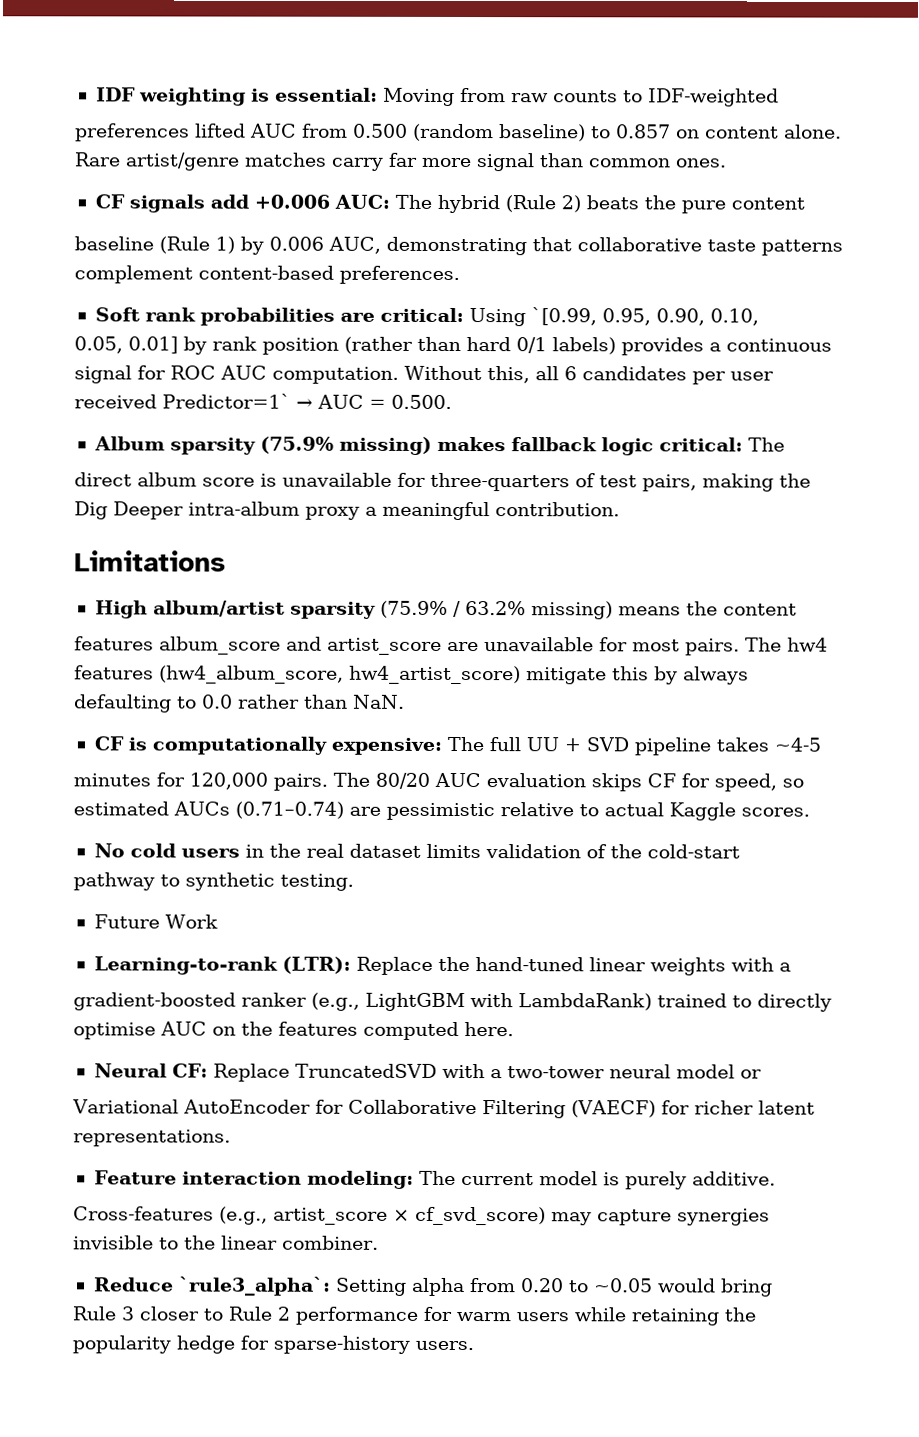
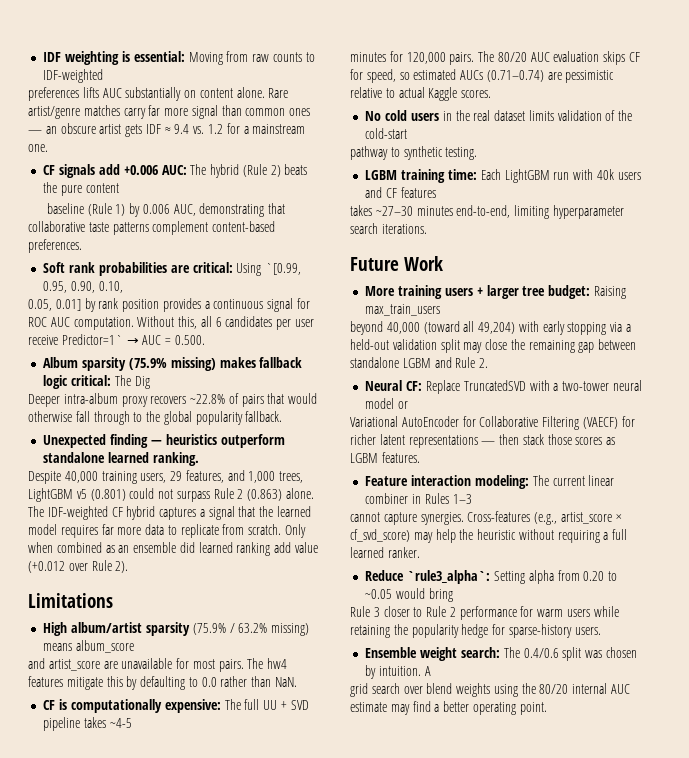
[195,123,671,142] lifted AUC from 0.500 (random baseline) to 0.857 -> [82,87,182,101] lifts AUC substantially
[675,158,726,168] ones. -> [289,108,311,116] [28,123,306,137] [28,144,48,152] ones — an obscure artist gets IDF ≈ 9.4 vs. 1.2 for a mainstream one.
[344,336,616,355] (rather than hard 0/1 labels) -> (160, 305) none
[74,394,157,409] received -> [28,335,58,345] receive
[74,472,811,492] [74,501,620,521] // direct album score is unavailable for three-quarters of test pairs, making the Dig Deeper intra-album proxy a meaningful contribution. -> [134,376,150,389] [28,393,318,407] [28,411,283,425] [43,434,285,448] [43,452,199,466] [28,470,304,484] [28,488,315,502] [28,506,312,520] [28,524,307,538] [28,542,319,556] [28,560,129,573] Dig // Deeper intra-album proxy recovers ~22.8% of pairs that would otherwise fall through to the global popularity fallback. // Unexpected finding — heuristics outperform standalone learned ranking. // Despite 40,000 training users, 29 features, and 1,000 trees, LightGBM v5 (0.801) could not surpass Rule 2 (0.863) alone. The IDF-weighted CF hybrid captures a signal that the learned model requires far more data to replicate from scratch. Only when combined as an ensemble did learned ranking add value (+0.012 over Rule 2).
[685,601,797,616] [74,636,281,655] the content // features album_score -> [76,640,135,653] album_score //
[159,665,521,685] (hw4_album_score, hw4_artist_score) -> (63, 681) none
[683,666,749,685] always -> (138, 683) none
[93,914,218,929] [93,956,791,976] [73,992,832,1012] [73,1021,514,1040] Future Work // Learning-to-rank (LTR): Replace the hand-tuned linear weights with a // gradient-boosted ranker (e.g., LightGBM with LambdaRank) trained to directly optimise AUC on the features computed here. -> [365,169,641,183] [365,187,436,198] [350,205,624,219] [350,223,427,234] [350,256,444,271] [365,285,626,299] [365,304,441,316] [350,321,632,335] [350,339,637,353] [350,357,489,368] LGBM training time: Each LightGBM run with 40k users and CF features // takes ~27–30 minutes end-to-end, limiting hyperparameter search iterations. // Future Work // More training users + larger tree budget: Raising max_train_users // beyond 40,000 (toward all 49,204) with early stopping via a held-out validation split may close the remaining gap between standalone LGBM and Rule 2.
[73,1129,231,1147] representations. -> [408,434,616,448] [350,452,420,463] representations — then stack those scores as LGBM features.
[538,1171,776,1190] model is purely additive. // -> [588,475,615,486] [365,493,472,504] [350,512,464,525] linear combiner in Rules 1–3 // cannot capture synergies.
[597,1208,770,1226] [73,1235,379,1250] capture synergies invisible to the linear combiner. -> [435,529,628,543] [350,547,420,558] help the heuristic without requiring a full learned ranker.
(474, 1345) none -> [365,647,637,661] [365,665,431,679] [350,683,631,697] [350,701,547,715] // Ensemble weight search: The 0.4/0.6 split was chosen by intuition. A // grid search over blend weights using the 80/20 internal AUC estimate may find a better operating point.

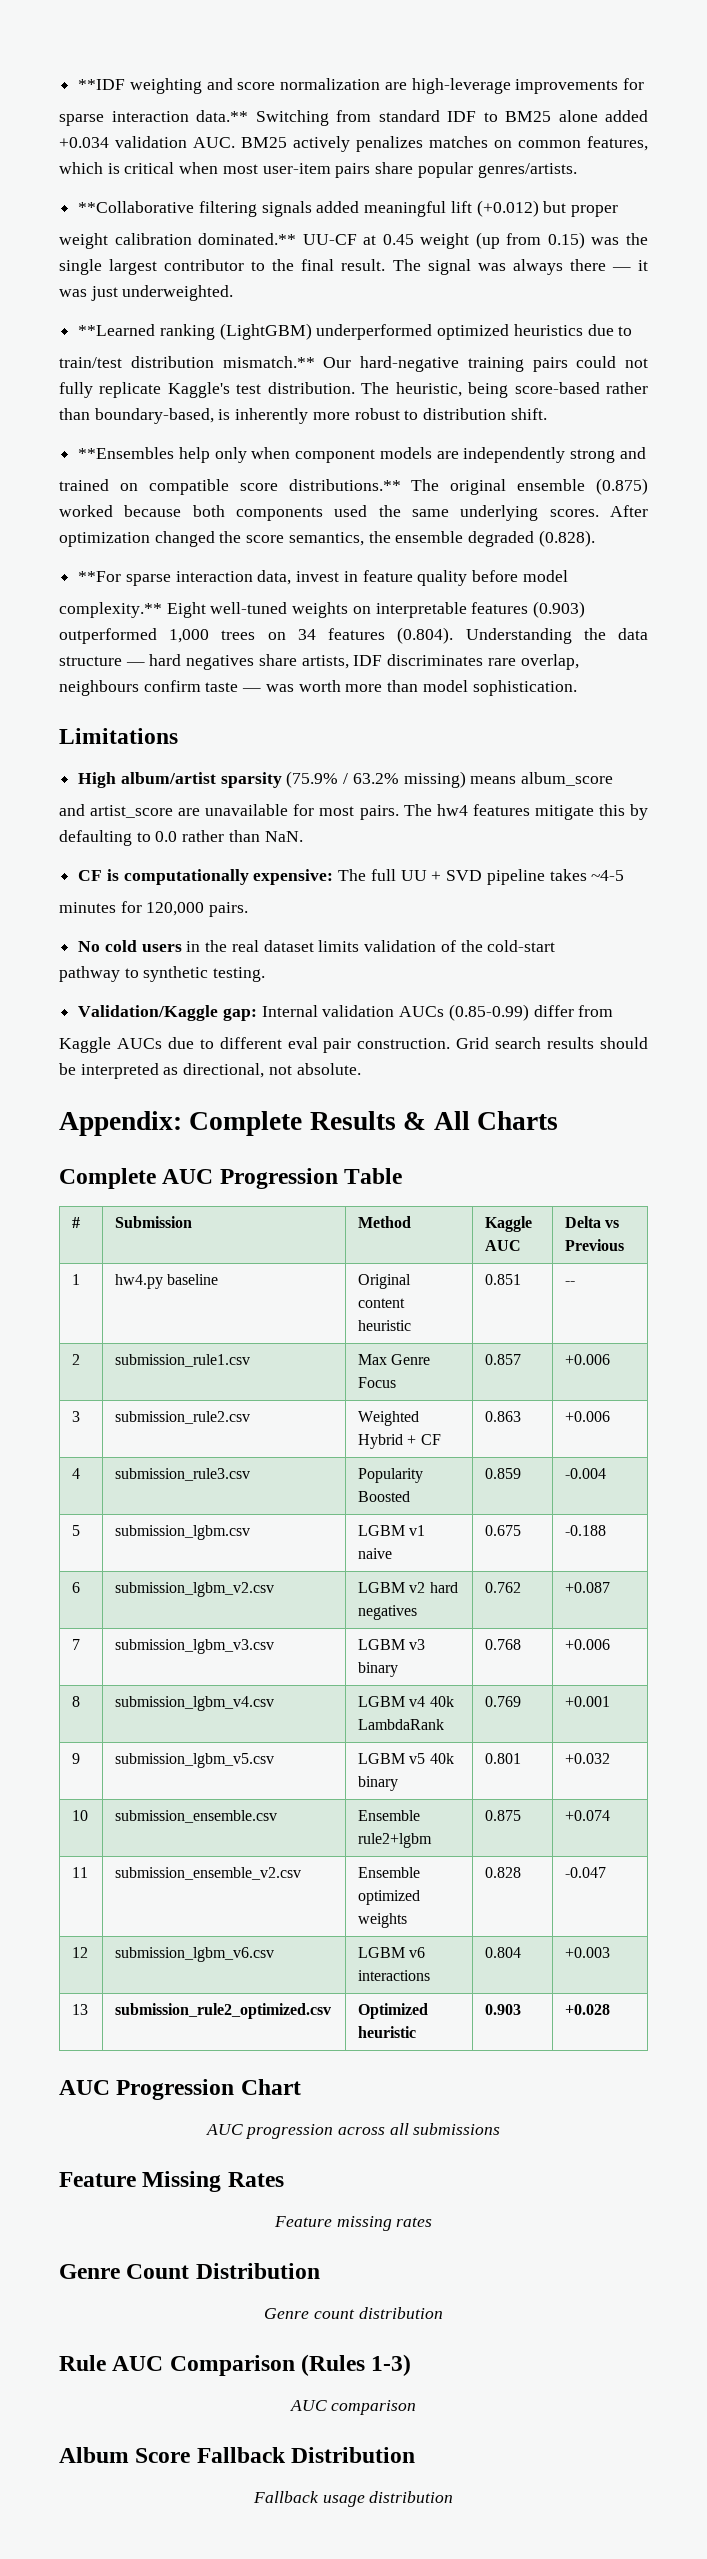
[43,51,315,65] [43,69,104,83] [28,87,289,101] [28,105,311,119] [28,123,306,137] [28,144,48,152] [43,164,308,178] [43,182,119,196] [46,203,286,217] [28,221,276,235] [28,239,82,253] [43,262,302,276] [43,281,123,293] [28,298,311,312] [28,316,315,330] [28,334,205,345] [43,357,303,371] [43,375,150,389] [28,393,318,407] [28,411,283,425] [43,434,285,448] [43,452,199,466] [28,470,304,484] [28,488,315,502] [28,506,312,520] [28,524,307,538] [28,542,319,556] [28,560,129,573] IDF weighting is essential: Moving from raw counts to IDF-weighted // preferences lifts AUC substantially on content alone. Rare artist/genre matches carry far more signal than common ones — an obscure artist gets IDF ≈ 9.4 vs. 1.2 for a mainstream one. // CF signals add +0.006 AUC: The hybrid (Rule 2) beats the pure content // baseline (Rule 1) by 0.006 AUC, demonstrating that collaborative taste patterns complement content-based preferences. // Soft rank probabilities are critical: Using `[0.99, 0.95, 0.90, 0.10, // 0.05, 0.01] by rank position provides a continuous signal for ROC AUC computation. Without this, all 6 candidates per user receive Predictor=1` → AUC = 0.500. // Album sparsity (75.9% missing) makes fallback logic critical: The Dig // Deeper intra-album proxy recovers ~22.8% of pairs that would otherwise fall through to the global popularity fallback. // Unexpected finding — heuristics outperform standalone learned ranking. // Despite 40,000 training users, 29 features, and 1,000 trees, LightGBM v5 (0.801) could not surpass Rule 2 (0.863) alone. The IDF-weighted CF hybrid captures a signal that the learned model requires far more data to replicate from scratch. Only when combined as an ensemble did learned ranking add value (+0.012 over Rule 2). -> [78,78,645,94] [59,110,648,126] [59,136,648,152] [59,162,577,178] [78,200,619,217] [59,232,648,249] [59,259,649,275] [59,285,234,301] [78,323,633,340] [59,356,648,372] [59,382,649,398] [59,408,547,424] [78,447,646,463] [59,478,648,495] [59,505,648,521] [59,530,595,547] [78,570,568,586] [59,601,586,618] [59,627,648,644] [59,654,579,670] [59,680,577,696] **IDF weighting and score normalization are high-leverage improvements for // sparse interaction data.** Switching from standard IDF to BM25 alone added +0.034 validation AUC. BM25 actively penalizes matches on common features, which is critical when most user-item pairs share popular genres/artists. // **Collaborative filtering signals added meaningful lift (+0.012) but proper // weight calibration dominated.** UU-CF at 0.45 weight (up from 0.15) was the single largest contributor to the final result. The signal was always there — it was just underweighted. // **Learned ranking (LightGBM) underperformed optimized heuristics due to // train/test distribution mismatch.** Our hard-negative training pairs could not fully replicate Kaggle's test distribution. The heuristic, being score-based rather than boundary-based, is inherently more robust to distribution shift. // **Ensembles help only when component models are independently strong and // trained on compatible score distributions.** The original ensemble (0.875) worked because both components used the same underlying scores. After optimization changed the score semantics, the ensemble degraded (0.828). // **For sparse interaction data, invest in feature quality before model // complexity.** Eight well-tuned weights on interpretable features (0.903) outperformed 1,000 trees on 34 features (0.804). Understanding the data structure — hard negatives share artists, IDF discriminates rare overlap, neighbours confirm taste — was worth more than model sophistication.
[478,51,641,65] [350,69,615,83] [350,87,492,101] The 80/20 AUC evaluation skips CF for speed, so estimated AUCs (0.71–0.74) are pessimistic relative to actual Kaggle scores. -> (249, 909) none
[365,169,641,183] [365,187,436,198] [350,205,624,219] [350,223,427,234] [350,256,444,271] [365,285,626,299] [365,304,441,316] [350,321,632,335] [350,339,637,353] [350,357,489,368] [365,380,642,394] [365,398,409,409] [350,416,635,430] [350,434,616,448] [350,452,420,463] [365,475,615,489] [365,493,472,504] [350,511,622,525] [350,529,628,543] [350,547,420,558] [365,570,618,584] [365,588,453,602] [350,606,619,620] [350,624,601,638] [365,647,637,661] [365,665,431,679] [350,683,631,697] [350,701,547,715] LGBM training time: Each LightGBM run with 40k users and CF features // takes ~27–30 minutes end-to-end, limiting hyperparameter search iterations. // Future Work // More training users + larger tree budget: Raising max_train_users // beyond 40,000 (toward all 49,204) with early stopping via a held-out validation split may close the remaining gap between standalone LGBM and Rule 2. // Neural CF: Replace TruncatedSVD with a two-tower neural model or // Variational AutoEncoder for Collaborative Filtering (VAECF) for richer latent representations — then stack those scores as LGBM features. // Feature interaction modeling: The current linear combiner in Rules 1–3 // cannot capture synergies. Cross-features (e.g., artist_score × cf_svd_score) may help the heuristic without requiring a full learned ranker. // Reduce `rule3_alpha`: Setting alpha from 0.20 to ~0.05 would bring // Rule 3 closer to Rule 2 performance for warm users while retaining the popularity hedge for sparse-history users. // Ensemble weight search: The 0.4/0.6 split was chosen by intuition. A // grid search over blend weights using the 80/20 internal AUC estimate may find a better operating point. -> [78,1004,614,1021] [59,1037,649,1053] [59,1063,361,1079] [59,1111,559,1136] [59,1168,403,1189] [72,1217,81,1228] [115,1216,193,1228] [358,1216,412,1228] [485,1216,533,1232] [485,1240,522,1251] [565,1216,620,1228] [565,1239,625,1251] [72,1274,81,1285] [115,1274,219,1289] [358,1274,412,1289] [358,1298,406,1308] [358,1320,412,1331] [485,1274,522,1285] [565,1281,576,1285] [72,1354,81,1365] [115,1354,251,1367] [358,1354,431,1365] [358,1377,397,1388] [485,1354,522,1365] [565,1354,611,1365] [72,1411,81,1422] [115,1411,251,1424] [358,1411,420,1426] [358,1434,441,1449] [485,1411,522,1422] [565,1411,611,1422] [72,1468,81,1479] [115,1468,251,1481] [358,1468,424,1483] [358,1491,411,1502] [485,1468,522,1479] [565,1468,607,1479] [72,1525,81,1536] [115,1525,251,1540] [358,1525,426,1536] [358,1548,393,1559] [485,1525,522,1536] [565,1525,607,1536] [72,1582,81,1593] [115,1582,275,1597] [358,1582,458,1593] [358,1605,418,1620] [485,1582,522,1593] [565,1582,611,1593] [72,1639,81,1650] [115,1639,275,1654] [358,1639,426,1650] [358,1662,399,1677] [485,1639,522,1650] [565,1639,611,1650] [72,1696,81,1707] [115,1696,275,1711] [358,1696,454,1707] [358,1719,445,1730] [485,1696,522,1707] [565,1696,611,1707] [72,1753,81,1764] [115,1753,275,1768] [358,1753,454,1764] [358,1776,399,1791] [485,1753,522,1764] [565,1753,611,1764] [72,1810,89,1821] [115,1810,278,1823] [358,1810,421,1821] [358,1833,433,1848] [485,1810,522,1821] [565,1810,611,1821] [72,1867,89,1878] [115,1867,302,1880] [358,1867,421,1878] [358,1890,421,1905] [358,1913,408,1928] [485,1867,522,1878] [565,1867,607,1878] [72,1947,89,1958] [115,1947,275,1962] [358,1947,426,1958] [358,1970,431,1981] [485,1947,522,1958] [565,1947,611,1958] [72,2004,89,2015] [115,2003,332,2019] [358,2003,429,2019] [358,2026,417,2038] [485,2004,522,2015] [565,2004,611,2015] [59,2079,301,2100] [205,2123,501,2139] [59,2171,284,2192] [273,2216,433,2231] [59,2263,320,2279] [264,2307,443,2319] [59,2354,412,2376] [289,2400,417,2415] [59,2447,416,2463] [252,2491,454,2507] Validation/Kaggle gap: Internal validation AUCs (0.85-0.99) differ from // Kaggle AUCs due to different eval pair construction. Grid search results should be interpreted as directional, not absolute. // Appendix: Complete Results & All Charts // Complete AUC Progression Table // # | Submission | Method | Kaggle AUC | Delta vs Previous // 1 | hw4.py baseline | Original content heuristic | 0.851 | -- // 2 | submission_rule1.csv | Max Genre Focus | 0.857 | +0.006 // 3 | submission_rule2.csv | Weighted Hybrid + CF | 0.863 | +0.006 // 4 | submission_rule3.csv | Popularity Boosted | 0.859 | -0.004 // 5 | submission_lgbm.csv | LGBM v1 naive | 0.675 | -0.188 // 6 | submission_lgbm_v2.csv | LGBM v2 hard negatives | 0.762 | +0.087 // 7 | submission_lgbm_v3.csv | LGBM v3 binary | 0.768 | +0.006 // 8 | submission_lgbm_v4.csv | LGBM v4 40k LambdaRank | 0.769 | +0.001 // 9 | submission_lgbm_v5.csv | LGBM v5 40k binary | 0.801 | +0.032 // 10 | submission_ensemble.csv | Ensemble rule2+lgbm | 0.875 | +0.074 // 11 | submission_ensemble_v2.csv | Ensemble optimized weights | 0.828 | -0.047 // 12 | submission_lgbm_v6.csv | LGBM v6 interactions | 0.804 | +0.003 // 13 | submission_rule2_optimized.csv | Optimized heuristic | 0.903 | +0.028 // AUC Progression Chart // AUC progression across all submissions // Feature Missing Rates // Feature missing rates // Genre Count Distribution // Genre count distribution // Rule AUC Comparison (Rules 1-3) // AUC comparison // Album Score Fallback Distribution // Fallback usage distribution

